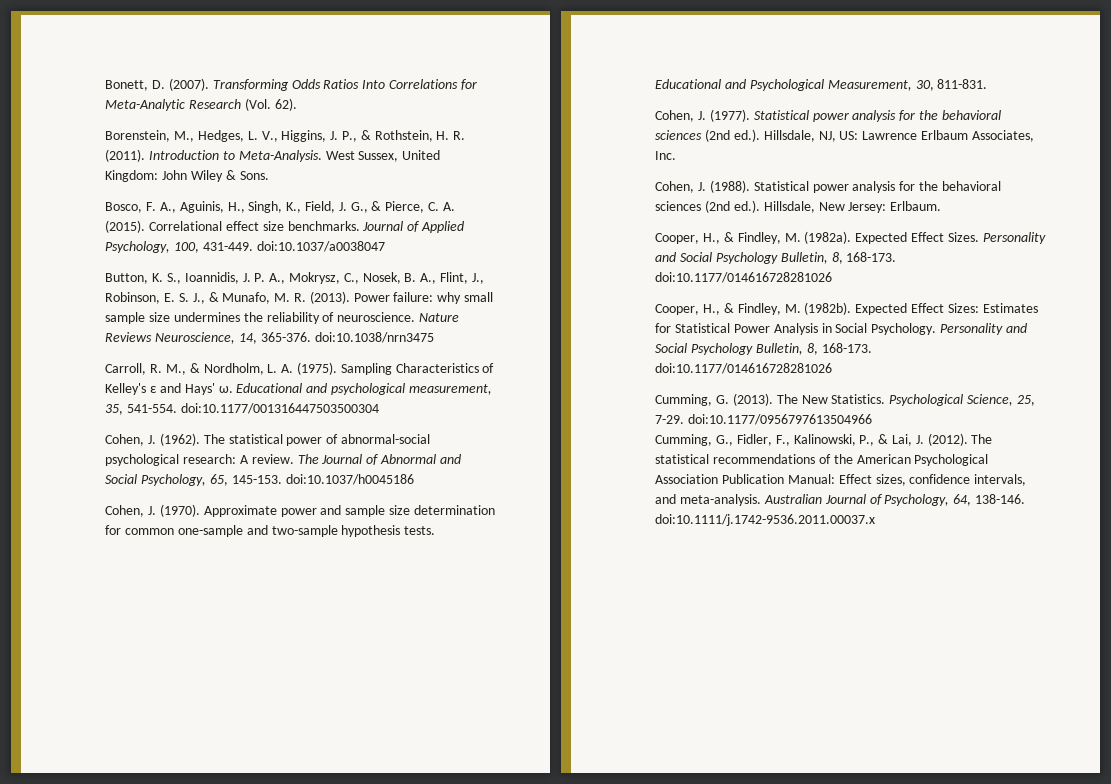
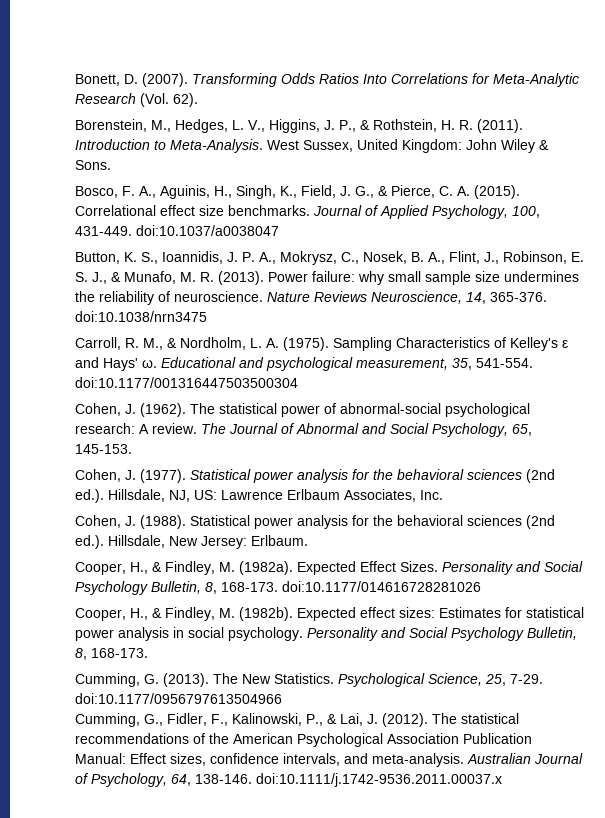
[285,474,414,485] [105,504,495,517] [105,525,436,537] [655,79,988,91] doi:10.1037/h0045186 // Cohen, J. (1970). Approximate power and sample size determination for common one-sample and two-sample hypothesis tests. Educational and Psychological Measurement, 30, 811-831. -> (132, 449) none
[910,303,1038,313] [655,323,1027,335] [655,343,872,355] [655,363,833,374] Effect Sizes: Estimates for Statistical Power Analysis in Social Psychology. Personality and Social Psychology Bulletin, 8, 168-173. doi:10.1177/014616728281026 -> [359,607,584,618] [74,627,577,641] [74,648,148,660] effect sizes: Estimates for statistical power analysis in social psychology. Personality and Social Psychology Bulletin, 8, 168-173.

